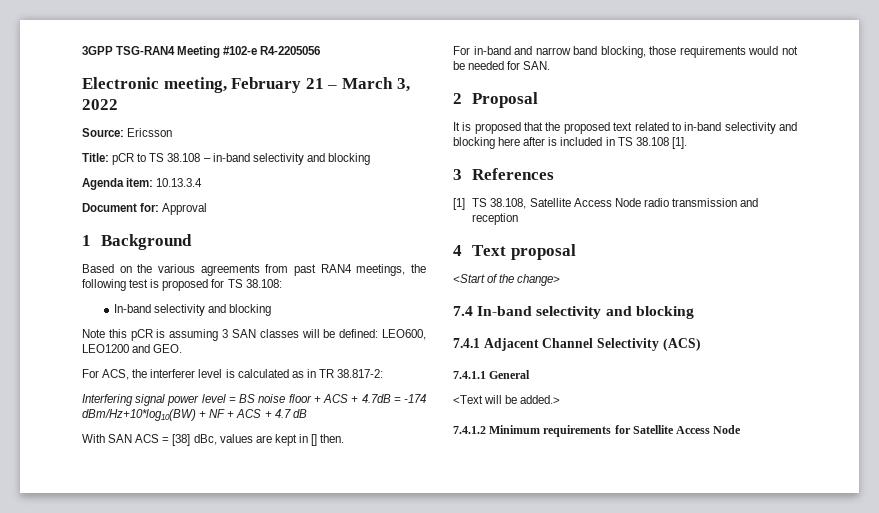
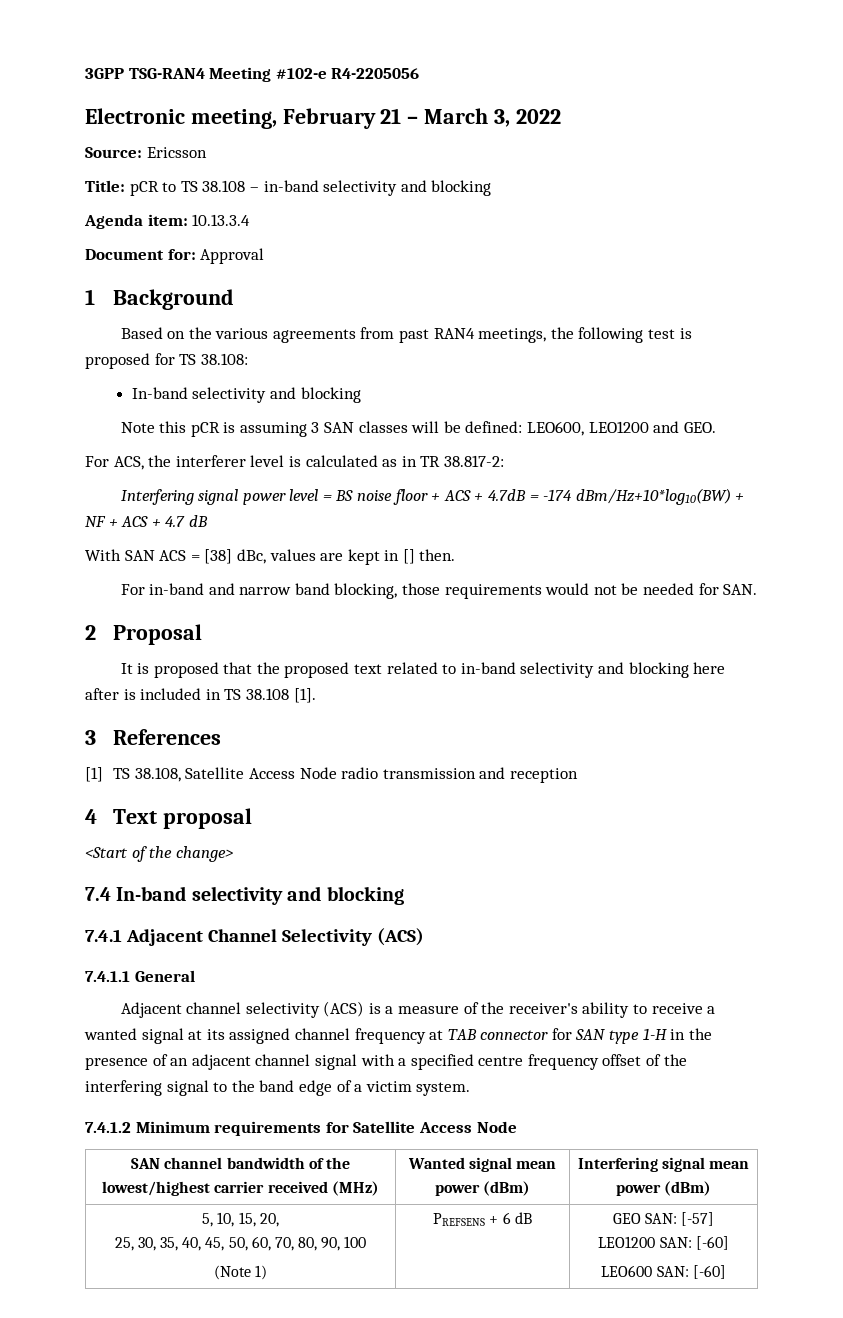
[453,395,561,404] <Text will be added.> -> [120,1001,716,1018] [84,1028,712,1044] [85,1054,687,1070] [85,1080,471,1096] Adjacent channel selectivity (ACS) is a measure of the receiver's ability to receive a wanted signal at its assigned channel frequency at TAB connector for SAN type 1-H in the presence of an adjacent channel signal with a specified centre frequency offset of the interfering signal to the band edge of a victim system.
(742, 429) none -> [131,1157,350,1169] [102,1181,379,1196] [407,1157,557,1172] [434,1181,531,1196] [577,1157,750,1172] [615,1181,712,1196] [202,1212,279,1227] [114,1236,367,1251] [213,1265,268,1280] [433,1212,532,1226] [612,1212,715,1226] [598,1236,729,1250] [601,1265,726,1279] // SAN channel bandwidth of the lowest/highest carrier received (MHz) | Wanted signal mean power (dBm) | Interfering signal mean power (dBm) // 5, 10, 15, 20, // 25, 30, 35, 40, 45, 50, 60, 70, 80, 90, 100 // (Note 1) | PREFSENS + 6 dB | GEO SAN: [-57] // LEO1200 SAN: [-60] // LEO600 SAN: [-60]

